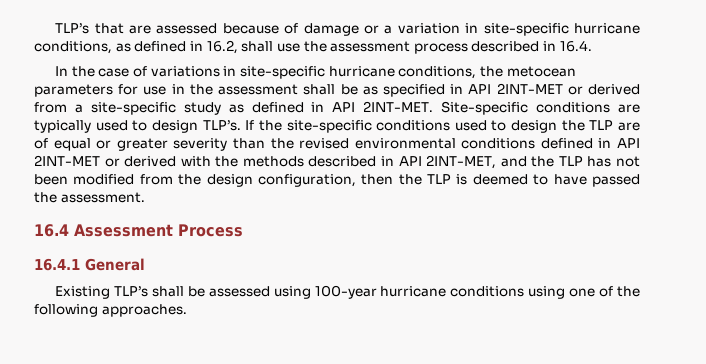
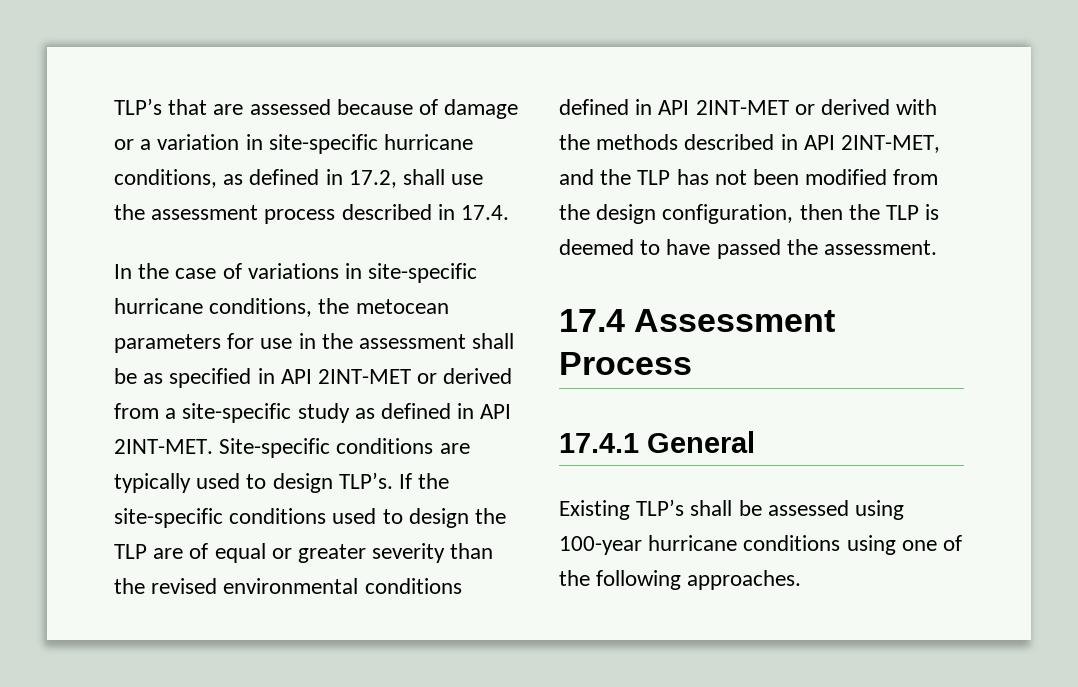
[206,40,238,54] 16.2, -> [348,170,397,188] 17.2,
[559,40,592,52] 16.4. -> [461,205,510,220] 17.4.
[34,224,69,237] 16.4 -> [559,309,625,332] 17.4
[34,258,80,271] 16.4.1 -> [559,433,639,453] 17.4.1

